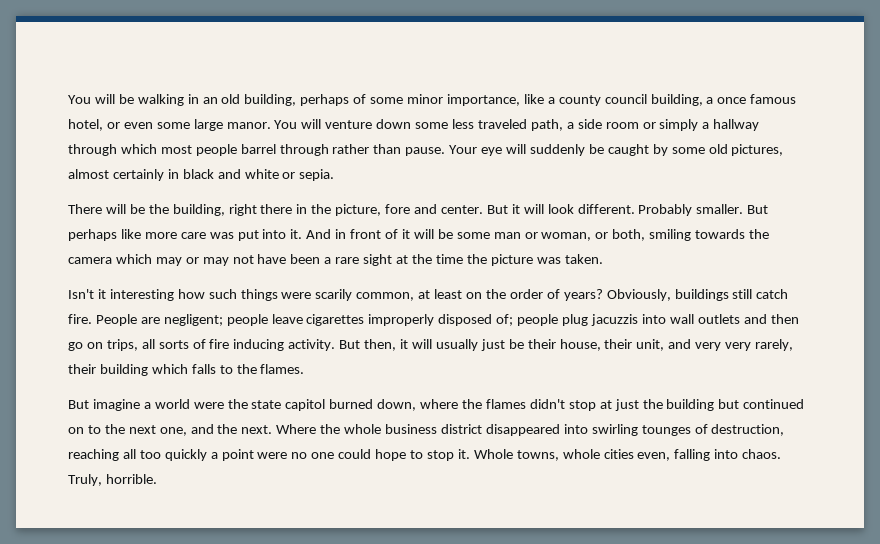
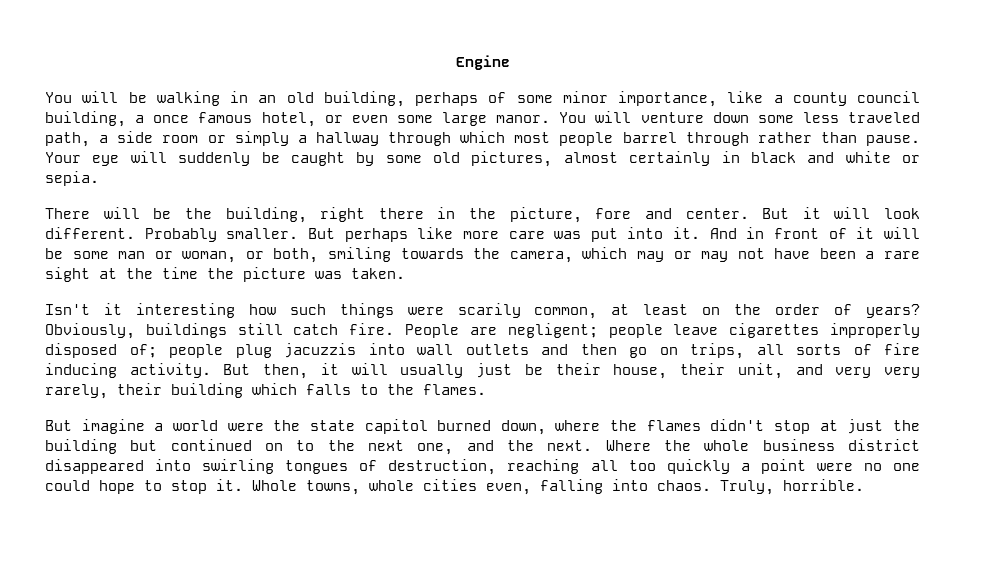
(68, 99) none -> [455,55,510,70] Engine //
[68,257,112,264] camera -> [509,251,573,263] camera,
[641,425,691,436] tounges -> [285,460,349,474] tongues

